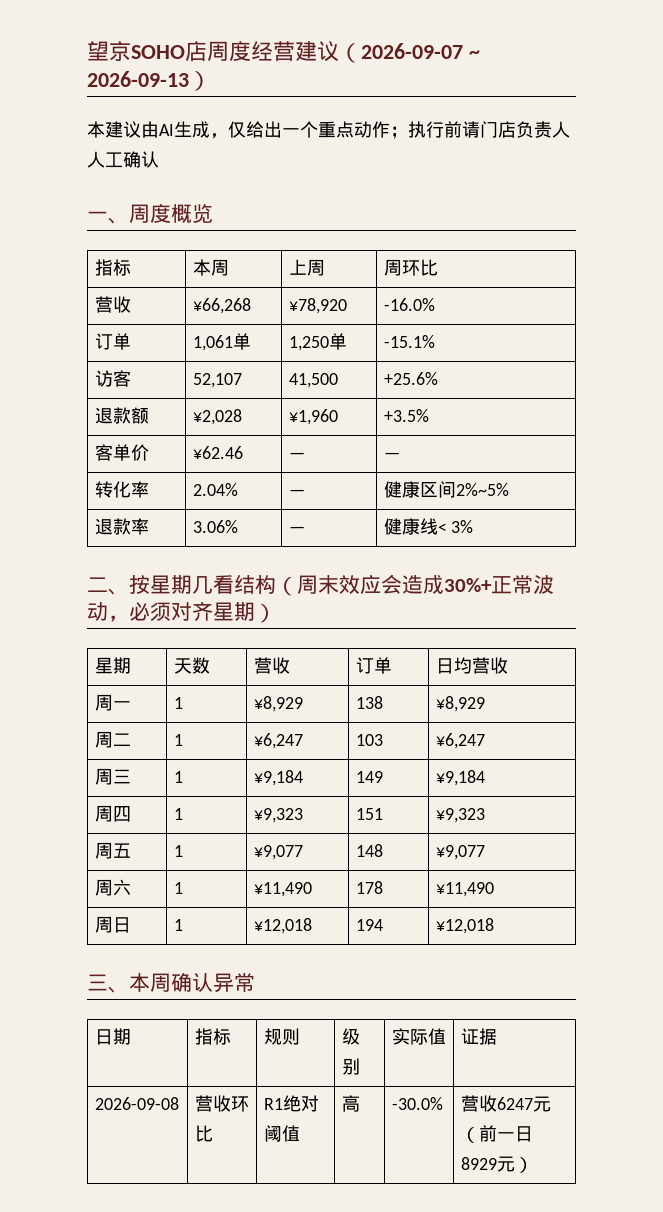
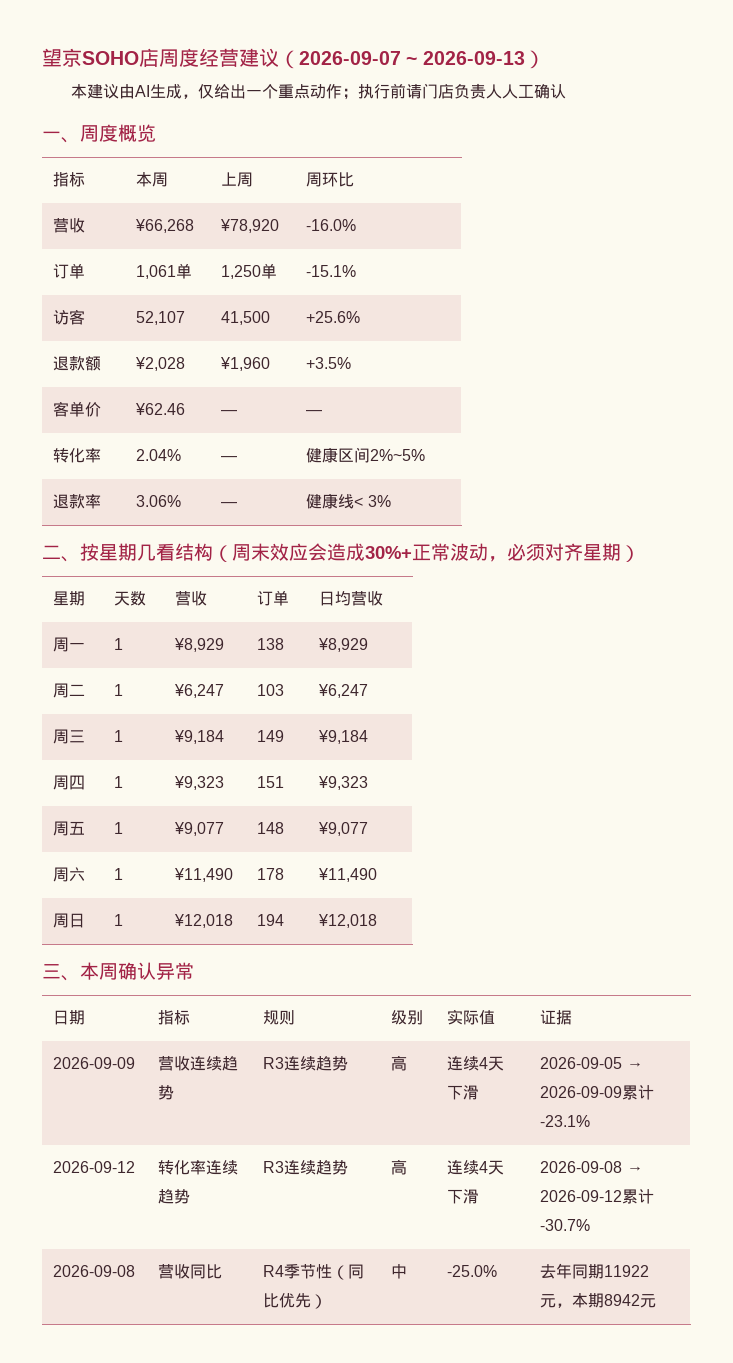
(497, 1036) none -> [53,1057,136,1069] [158,1056,239,1071] [158,1085,175,1100] [263,1056,349,1071] [391,1055,408,1071] [447,1056,505,1071] [447,1085,480,1100] [540,1057,643,1069] [540,1085,655,1100] [540,1115,591,1127] [53,1161,136,1173] [158,1160,239,1175] [158,1189,191,1204] [263,1160,349,1175] [391,1159,408,1175] [447,1160,505,1175] [447,1189,480,1204] [540,1161,643,1173] [540,1189,655,1204] [540,1219,591,1231] // 2026-09-09 | 营收连续趋势 | R3连续趋势 | 高 | 连续4天下滑 | 2026-09-05 → 2026-09-09累计-23.1% // 2026-09-12 | 转化率连续趋势 | R3连续趋势 | 高 | 连续4天下滑 | 2026-09-08 → 2026-09-12累计-30.7%
[230,1096,249,1112] 环 -> [190,1264,207,1279] 同
[263,1095,319,1112] [263,1125,300,1142] [341,1095,360,1112] [391,1097,443,1110] [460,1095,551,1112] [460,1125,533,1143] [460,1156,533,1173] R1绝对阈值 | 高 | -30.0% | 营收6247元（前一日8929元） -> [263,1264,365,1280] [263,1293,328,1309] [391,1264,408,1279] [447,1265,498,1277] [540,1263,650,1279] [540,1293,657,1308] R4季节性（同比优先） | 中 | -25.0% | 去年同期11922元，本期8942元

